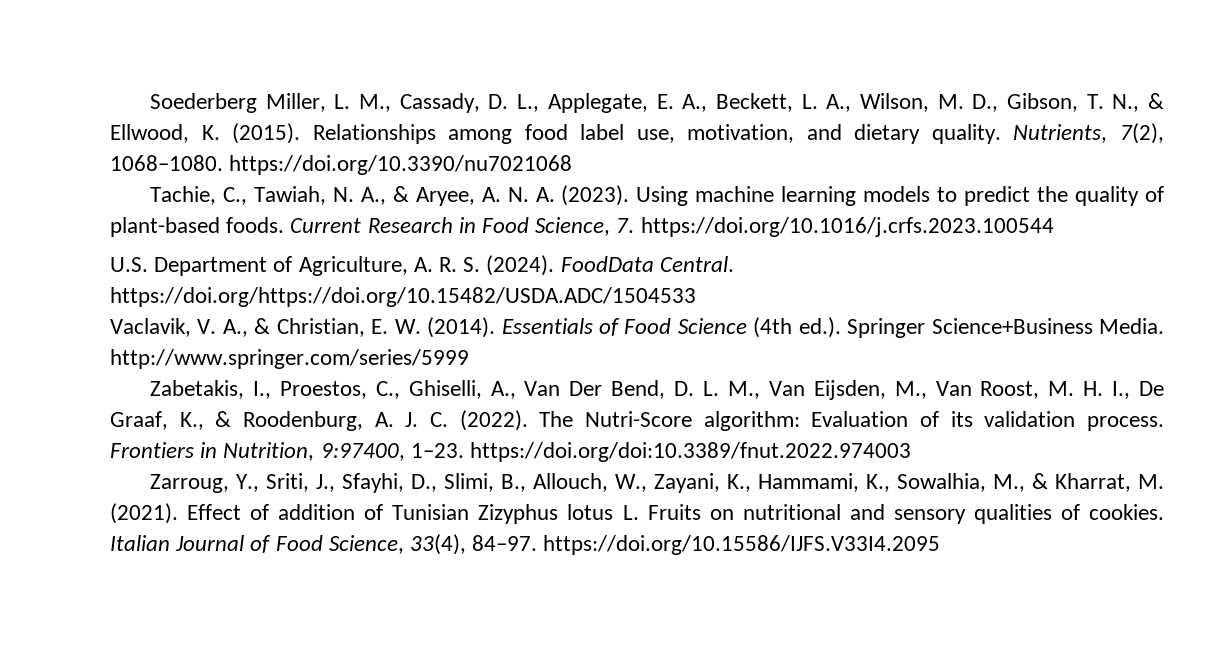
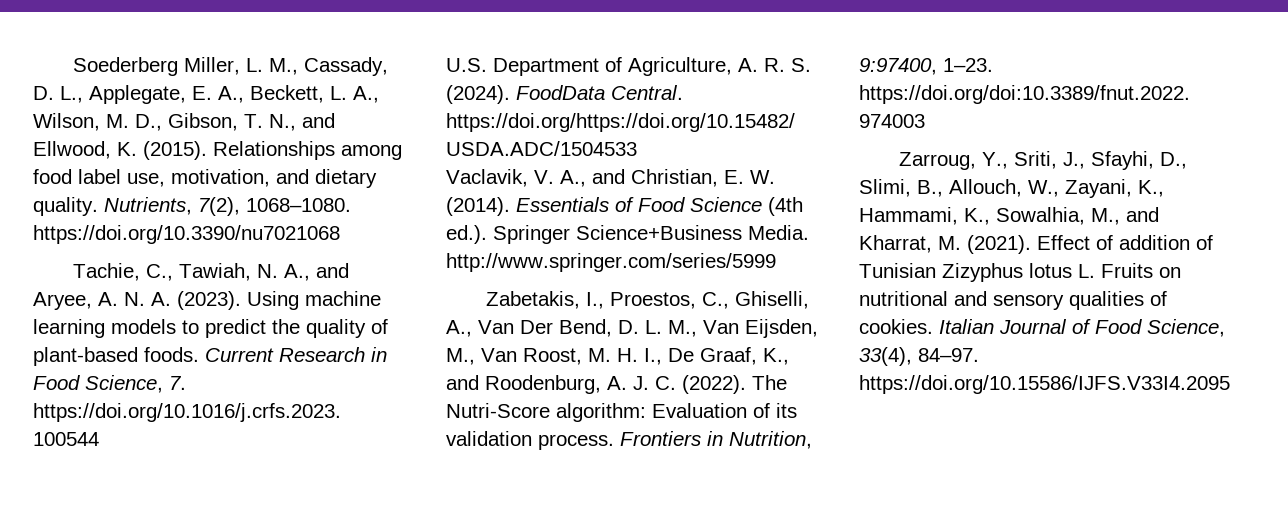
[1148,93,1164,109] & -> [302,113,335,128] and
[392,186,409,202] & -> [315,263,349,278] and
[254,318,271,334] & -> [592,169,625,184] and
[215,411,232,427] & -> [446,375,479,390] and
[1032,473,1049,489] & -> [1126,207,1159,222] and

